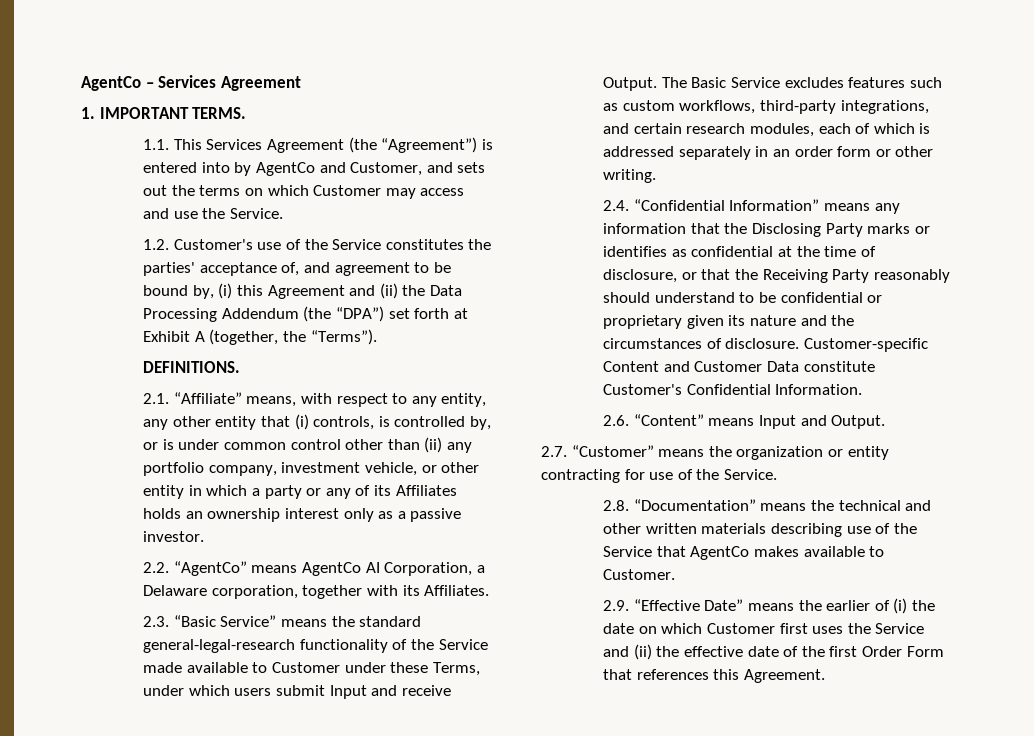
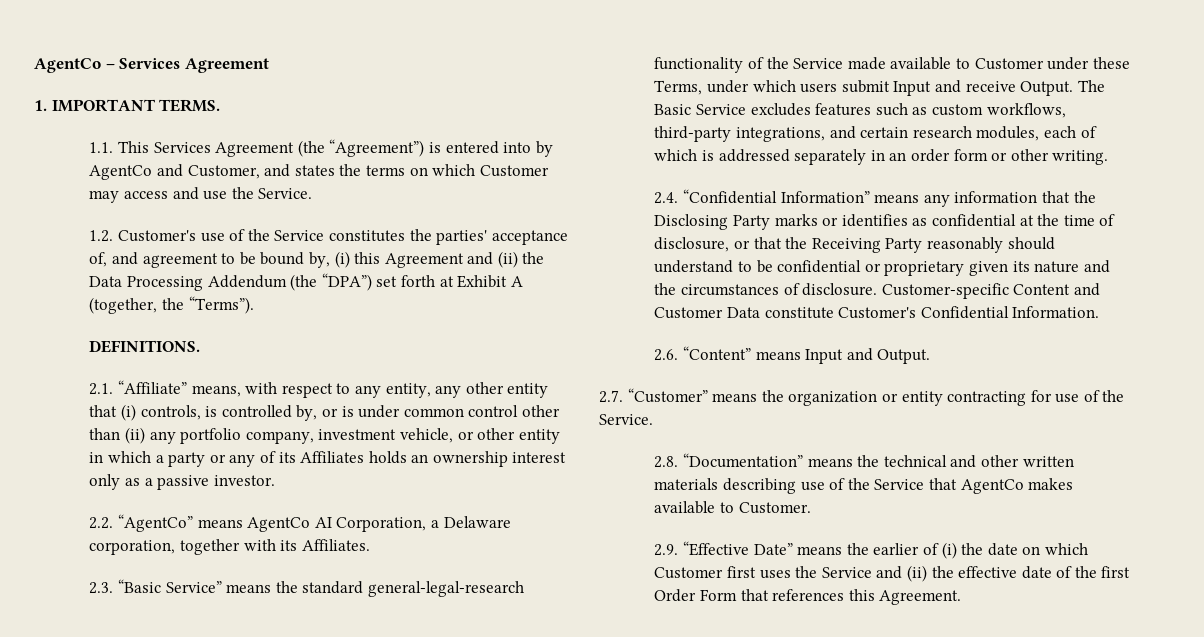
[457,162,486,173] [143,185,168,196] sets out -> [294,165,335,176] states

